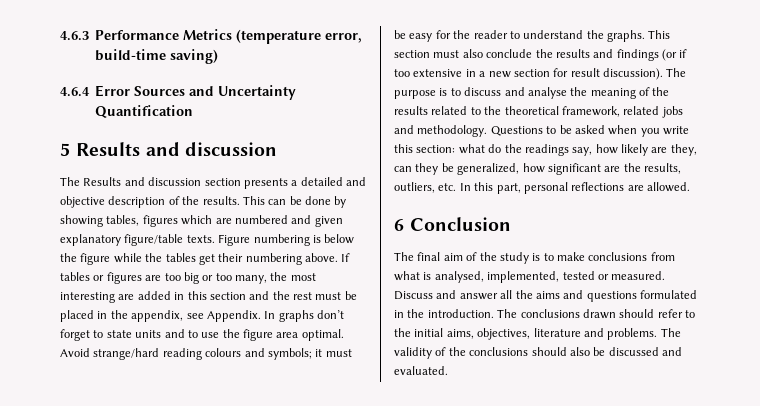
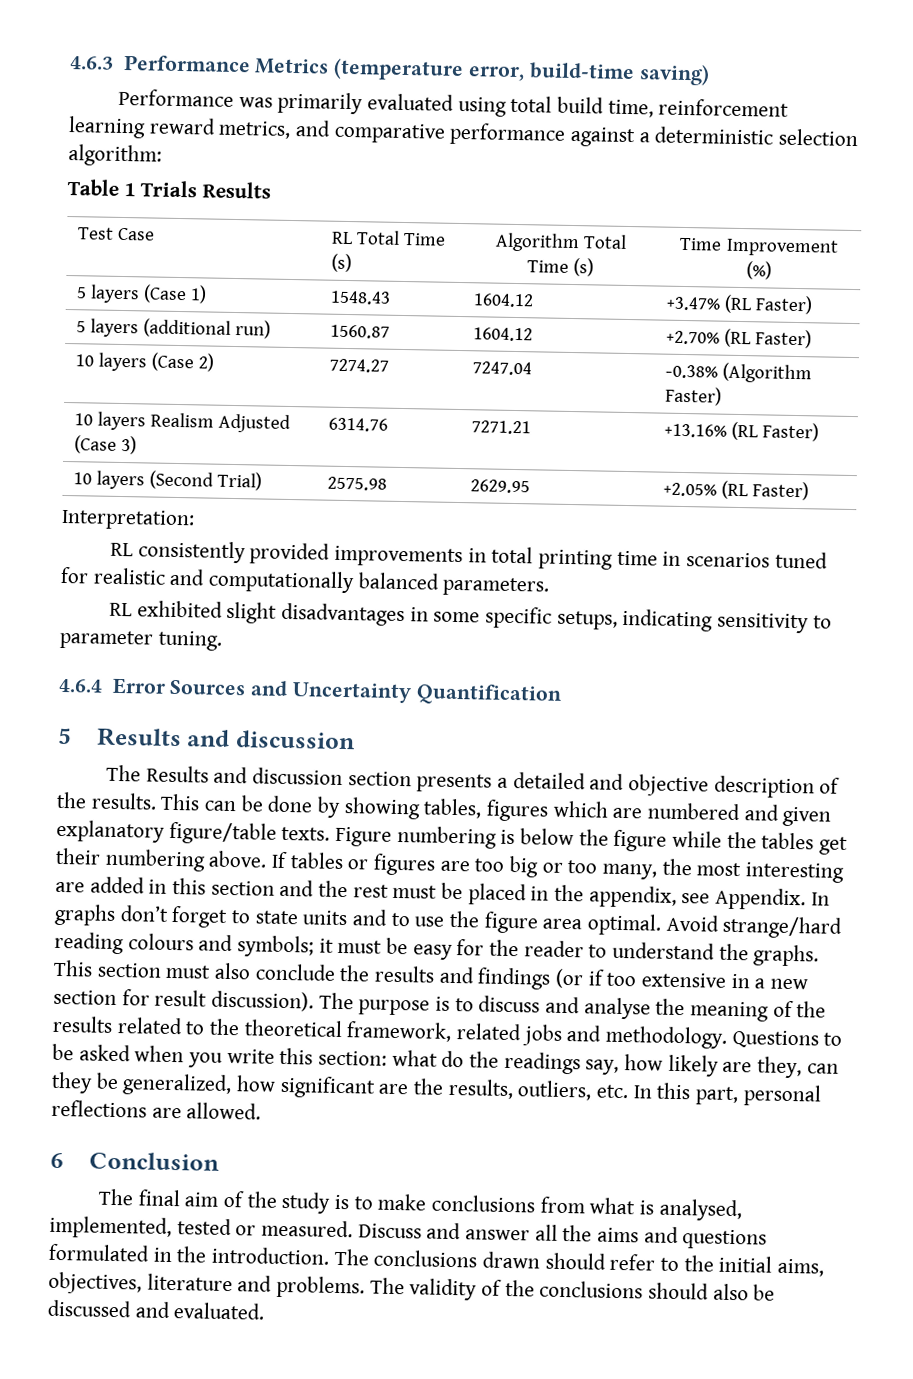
(219, 56) none -> [118,88,790,118] [68,116,860,148] [68,144,162,167] [67,179,272,199] [76,227,155,241] [330,230,447,246] [330,253,352,273] [494,232,628,253] [526,258,595,277] [679,237,839,257] [745,261,772,280] [75,284,208,304] [329,290,391,305] [472,293,534,308] [665,294,814,315] [75,318,272,339] [329,324,390,339] [472,327,533,342] [665,328,813,349] [74,352,215,372] [328,358,389,373] [471,361,532,376] [664,362,812,384] [664,386,722,406] [73,411,292,434] [73,435,137,455] [327,417,388,432] [470,420,531,435] [663,421,820,442] [72,470,263,491] [326,476,387,491] [469,479,530,494] [662,480,810,501] [61,508,195,531] [110,540,828,570] [60,566,550,597] [109,600,832,634] [59,629,222,651] // Performance was primarily evaluated using total build time, reinforcement learning reward metrics, and comparative performance against a deterministic selection algorithm: // Table 1 Trials Results // Test Case | RL Total Time (s) | Algorithm Total Time (s) | Time Improvement (%) // 5 layers (Case 1) | 1548.43 | 1604.12 | +3.47% (RL Faster) // 5 layers (additional run) | 1560.87 | 1604.12 | +2.70% (RL Faster) // 10 layers (Case 2) | 7274.27 | 7247.04 | -0.38% (Algorithm Faster) // 10 layers Realism Adjusted (Case 3) | 6314.76 | 7271.21 | +13.16% (RL Faster) // 10 layers (Second Trial) | 2575.98 | 2629.95 | +2.05% (RL Faster) // Interpretation: // RL consistently provided improvements in total printing time in scenarios tuned for realistic and computationally balanced parameters. // RL exhibited slight disadvantages in some specific setups, indicating sensitivity to parameter tuning.

